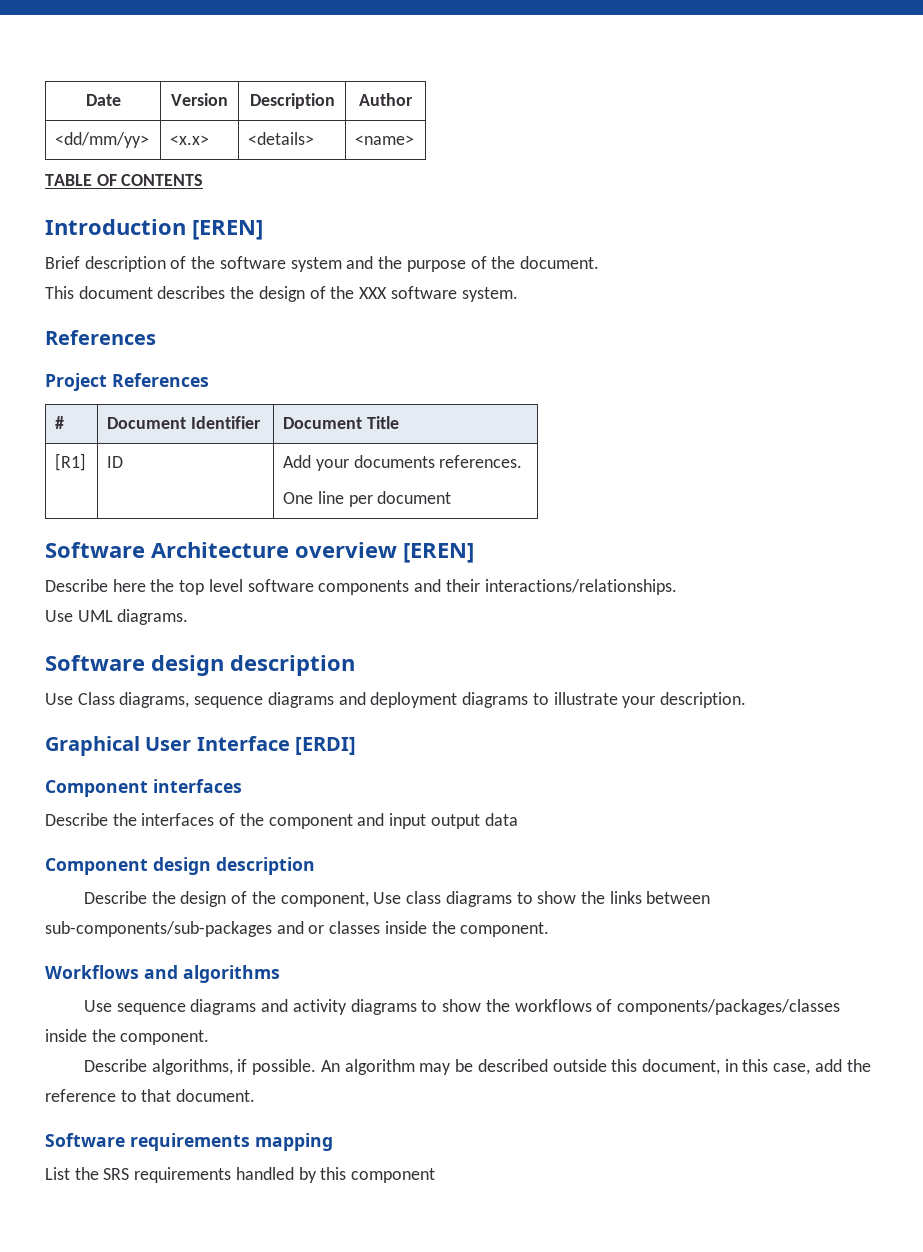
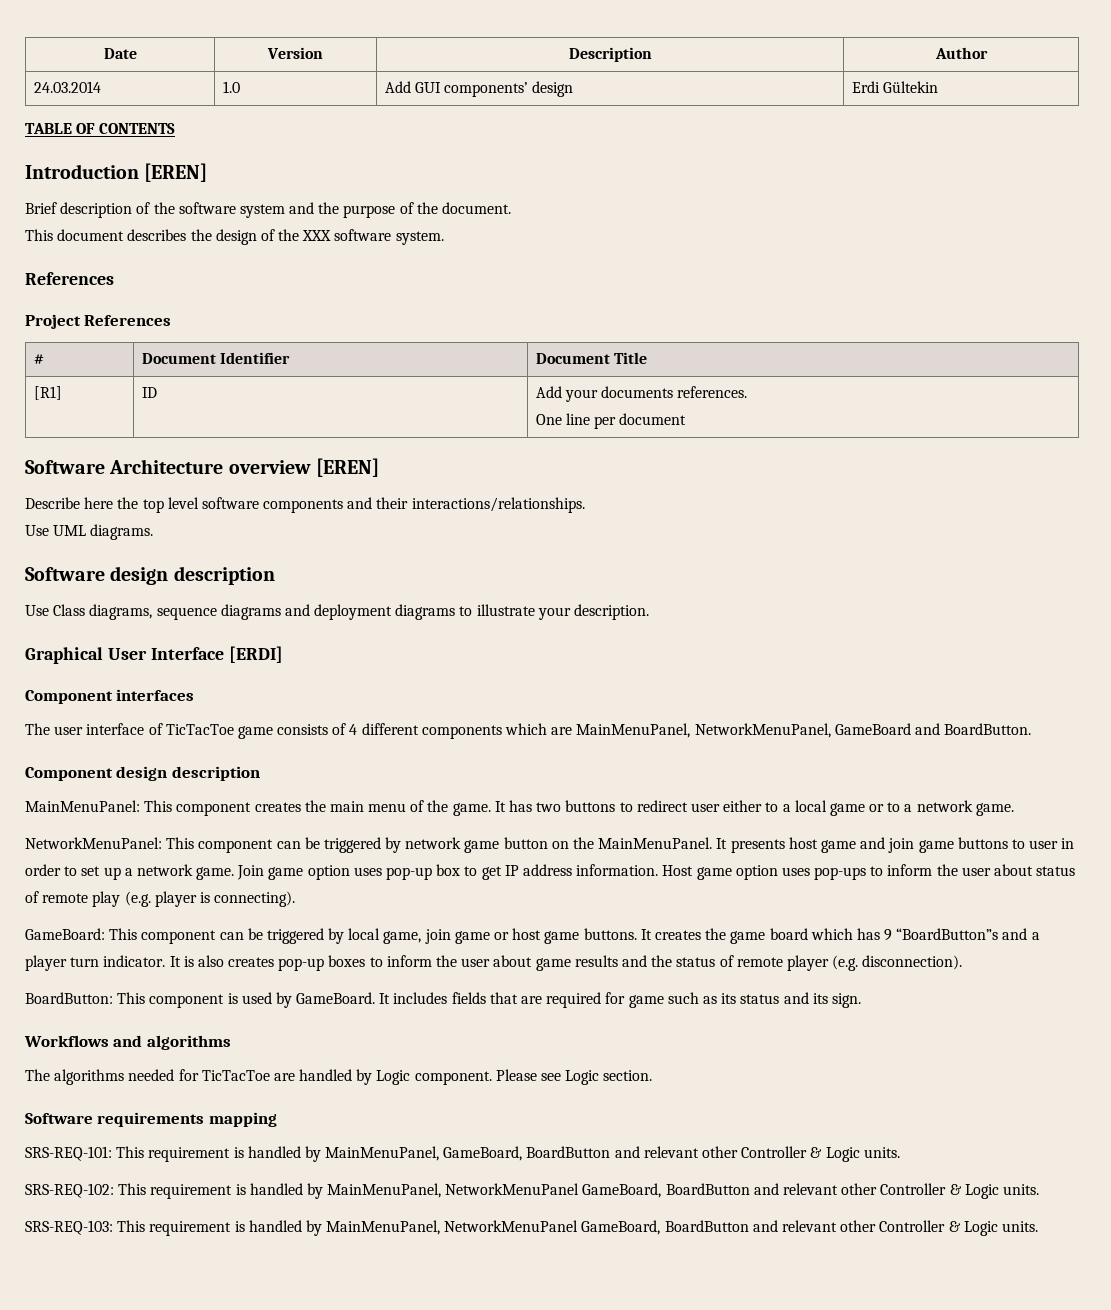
[55,132,150,148] [170,135,210,145] [248,132,315,145] [355,135,415,145] <dd/mm/yy> | <x.x> | <details> | <name> -> [33,81,101,93] [222,81,240,93] [384,81,574,97] [851,81,938,93] 24.03.2014 | 1.0 | Add GUI components’ design | Erdi Gültekin
[45,813,518,829] [45,857,315,875] [83,891,711,907] [45,921,550,937] [45,965,280,983] [83,999,840,1015] [45,1029,210,1045] [83,1059,871,1075] [45,1089,256,1102] [45,1133,333,1151] [45,1167,436,1183] Describe the interfaces of the component and input output data // Component design description // Describe the design of the component, Use class diagrams to show the links between sub-components/sub-packages and or classes inside the component. // Workflows and algorithms // Use sequence diagrams and activity diagrams to show the workflows of components/packages/classes inside the component. // Describe algorithms, if possible. An algorithm may be described outside this document, in this case, add the reference to that document. // Software requirements mapping // List the SRS requirements handled by this component -> [25,723,1032,739] [25,766,260,781] [25,800,1014,816] [25,837,1075,853] [25,864,1076,880] [25,891,296,907] [25,928,1040,944] [25,955,963,971] [25,992,861,1008] [24,1035,231,1050] [25,1069,653,1085] [25,1112,277,1127] [25,1146,900,1162] [25,1183,1039,1199] [25,1220,1038,1236] The user interface of TicTacToe game consists of 4 different components which are MainMenuPanel, NetworkMenuPanel, GameBoard and BoardButton. // Component design description // MainMenuPanel: This component creates the main menu of the game. It has two buttons to redirect user either to a local game or to a network game. // NetworkMenuPanel: This component can be triggered by network game button on the MainMenuPanel. It presents host game and join game buttons to user in order to set up a network game. Join game option uses pop-up box to get IP address information. Host game option uses pop-ups to inform the user about status of remote play (e.g. player is connecting). // GameBoard: This component can be triggered by local game, join game or host game buttons. It creates the game board which has 9 “BoardButton”s and a player turn indicator. It is also creates pop-up boxes to inform the user about game results and the status of remote player (e.g. disconnection). // BoardButton: This component is used by GameBoard. It includes fields that are required for game such as its status and its sign. // Workflows and algorithms // The algorithms needed for TicTacToe are handled by Logic component. Please see Logic section. // Software requirements mapping // SRS-REQ-101: This requirement is handled by MainMenuPanel, GameBoard, BoardButton and relevant other Controller & Logic units. // SRS-REQ-102: This requirement is handled by MainMenuPanel, NetworkMenuPanel GameBoard, BoardButton and relevant other Controller & Logic units. // SRS-REQ-103: This requirement is handled by MainMenuPanel, NetworkMenuPanel GameBoard, BoardButton and relevant other Controller & Logic units.

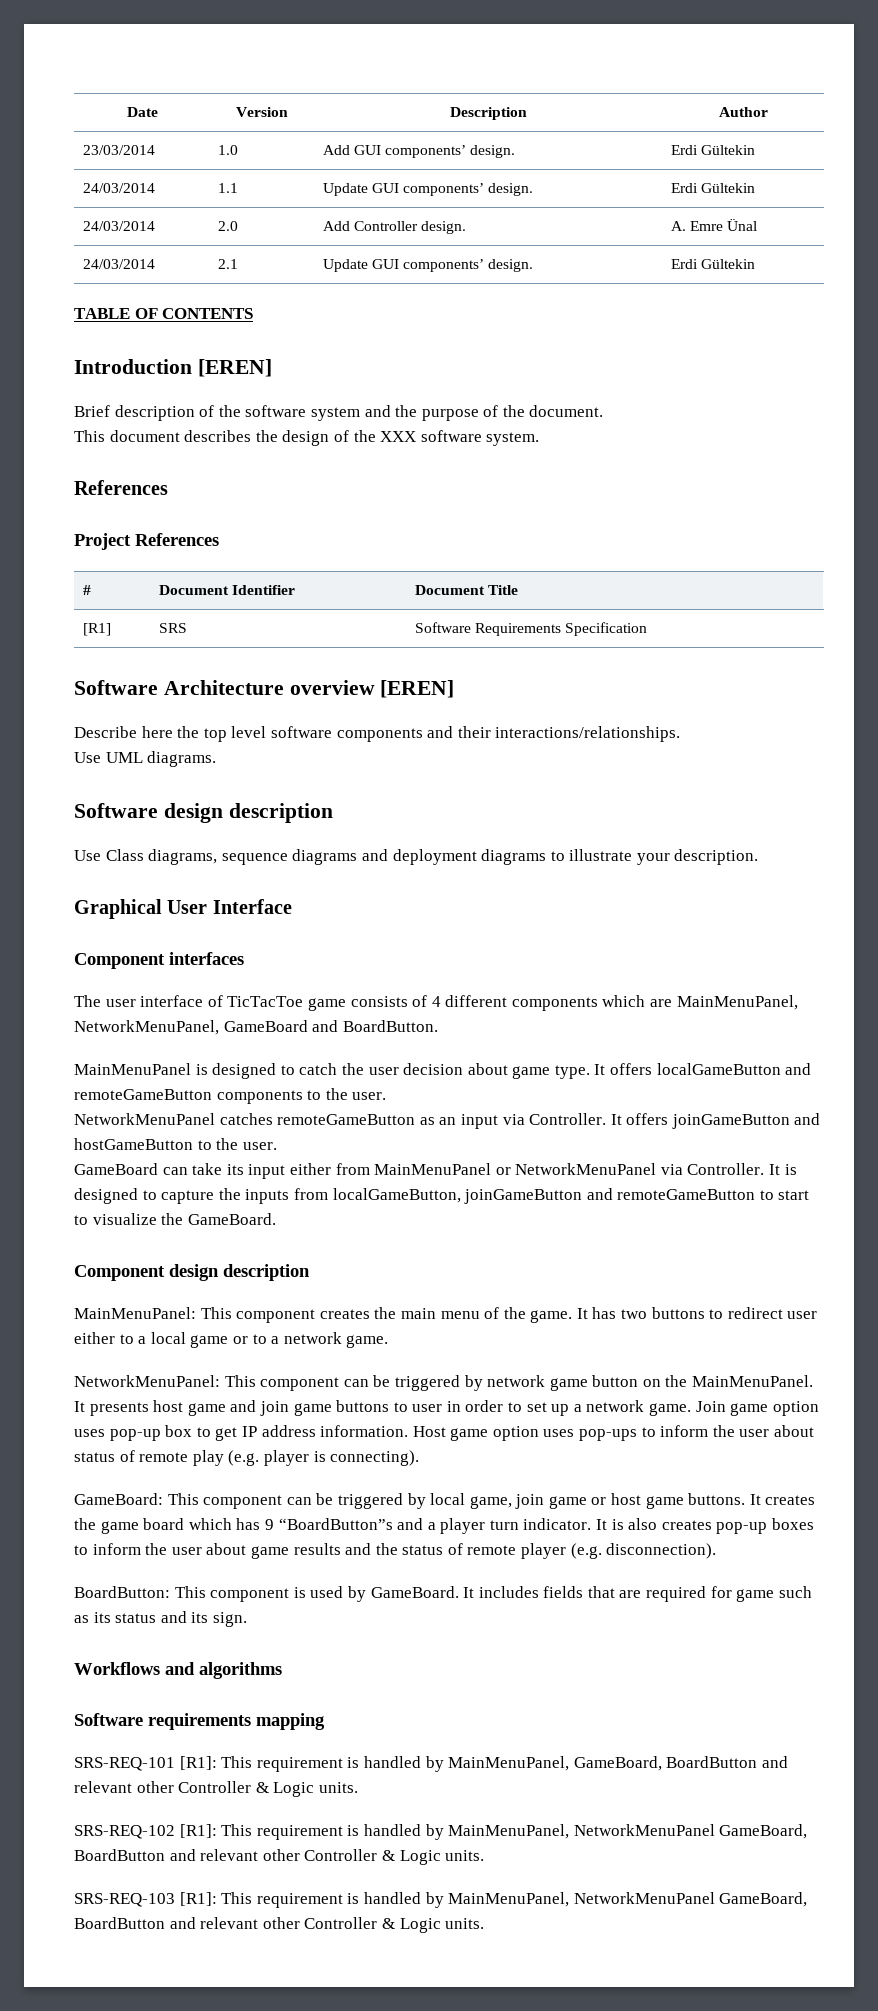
[33,81,101,93] 24.03.2014 -> [82,145,155,155] 23/03/2014
[532,81,574,97] design -> [470,145,516,158] [670,145,755,155] [82,183,155,193] [217,183,238,193] [322,183,534,196] [670,183,755,193] [82,221,155,231] [217,221,238,231] [322,221,466,234] [670,219,757,231] [82,259,155,269] [217,259,238,269] [322,259,534,272] design. | Erdi Gültekin // 24/03/2014 | 1.1 | Update GUI components’ design. | Erdi Gültekin // 24/03/2014 | 2.0 | Add Controller design. | A. Emre Ünal // 24/03/2014 | 2.1 | Update GUI components’ design.
[141,387,157,398] [535,386,748,402] [535,413,687,429] ID | Add your documents references. // One line per document -> [158,623,187,633] [414,622,647,636] SRS | Software Requirements Specification
[228,646,283,663] [ERDI] -> (292, 906) none
(1032, 729) none -> [74,1063,812,1079] [74,1088,387,1104] [74,1113,821,1129] [74,1138,277,1150] [74,1163,797,1179] [74,1188,810,1204] [74,1213,276,1225] // MainMenuPanel is designed to catch the user decision about game type. It offers localGameButton and remoteGameButton components to the user. // NetworkMenuPanel catches remoteGameButton as an input via Controller. It offers joinGameButton and hostGameButton to the user. // GameBoard can take its input either from MainMenuPanel or NetworkMenuPanel via Controller. It is designed to capture the inputs from localGameButton, joinGameButton and remoteGameButton to start to visualize the GameBoard.
[25,1069,653,1085] // The algorithms needed for TicTacToe are handled by Logic component. Please see Logic section. -> (282, 1670) none
[25,1146,112,1161] SRS-REQ-101: -> [74,1756,217,1771] SRS-REQ-101 [R1]:
[25,1183,114,1198] SRS-REQ-102: -> [74,1824,217,1839] SRS-REQ-102 [R1]:
[25,1220,113,1235] SRS-REQ-103: -> [74,1892,217,1907] SRS-REQ-103 [R1]:

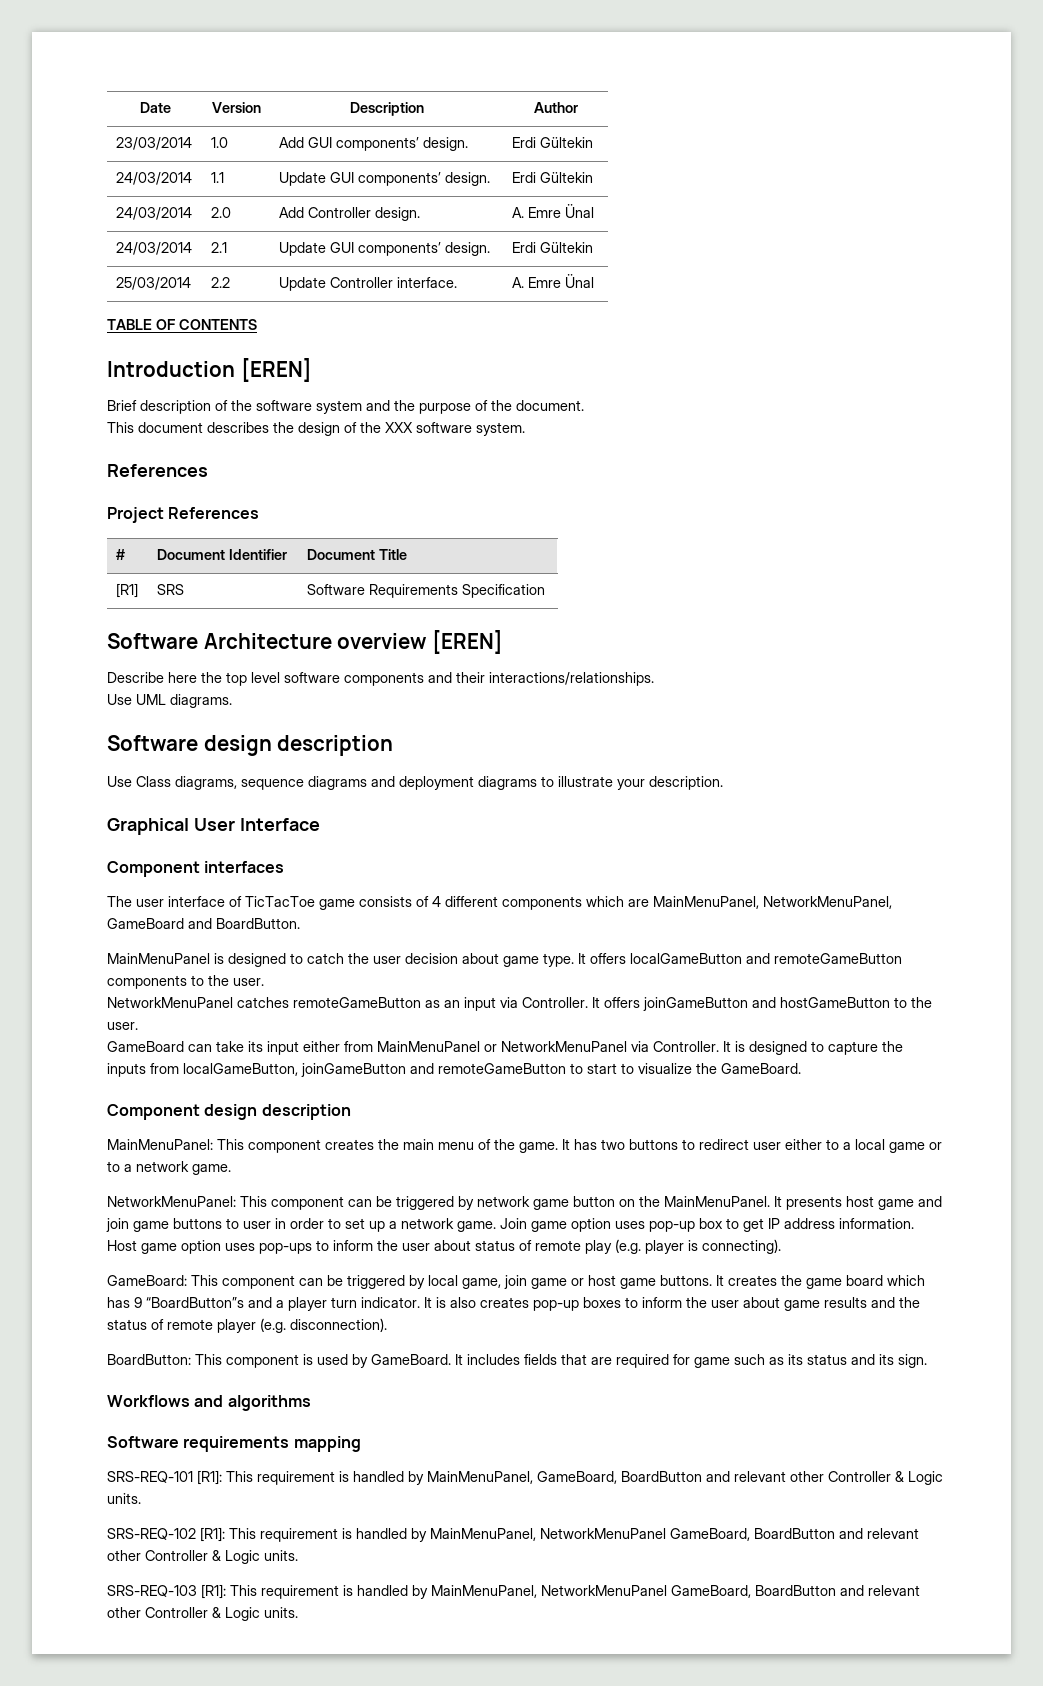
(755, 264) none -> [116,277,192,290] [211,277,231,288] [279,277,458,291] [512,274,595,288] // 25/03/2014 | 2.2 | Update Controller interface. | A. Emre Ünal

